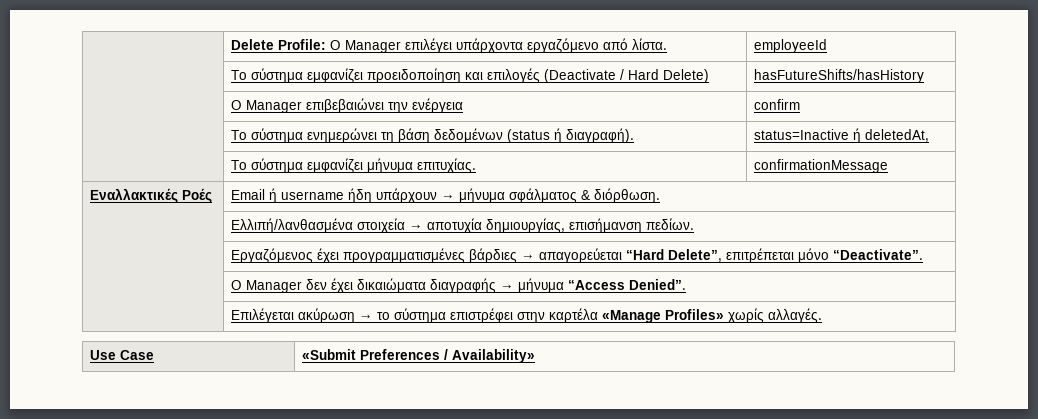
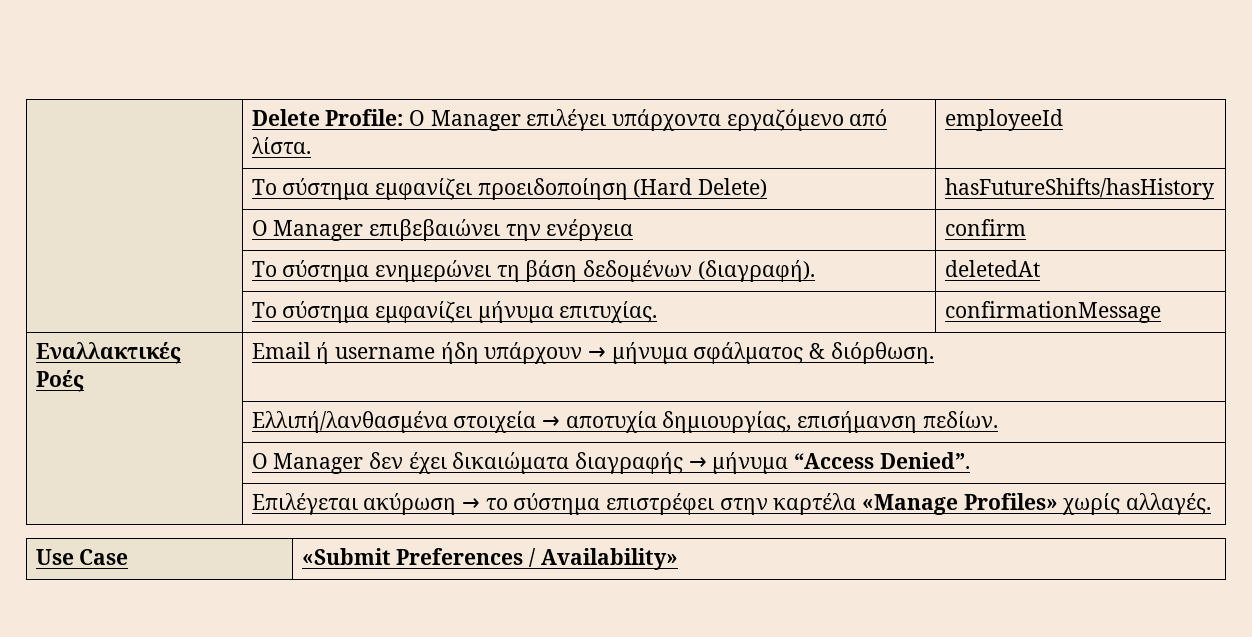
[464,68,659,83] και επιλογές (Deactivate / Hard -> [633,178,693,198] (Hard
[506,128,634,143] [753,128,929,143] (status ή διαγραφή). | status=Inactive ή deletedAt, -> [697,260,815,282] [944,260,1040,277] (διαγραφή). | deletedAt
[230,248,923,263] // | Εργαζόμενος έχει προγραμματισμένες βάρδιες → απαγορεύεται “Hard Delete”, επιτρέπεται μόνο “Deactivate”. -> (998, 419) none

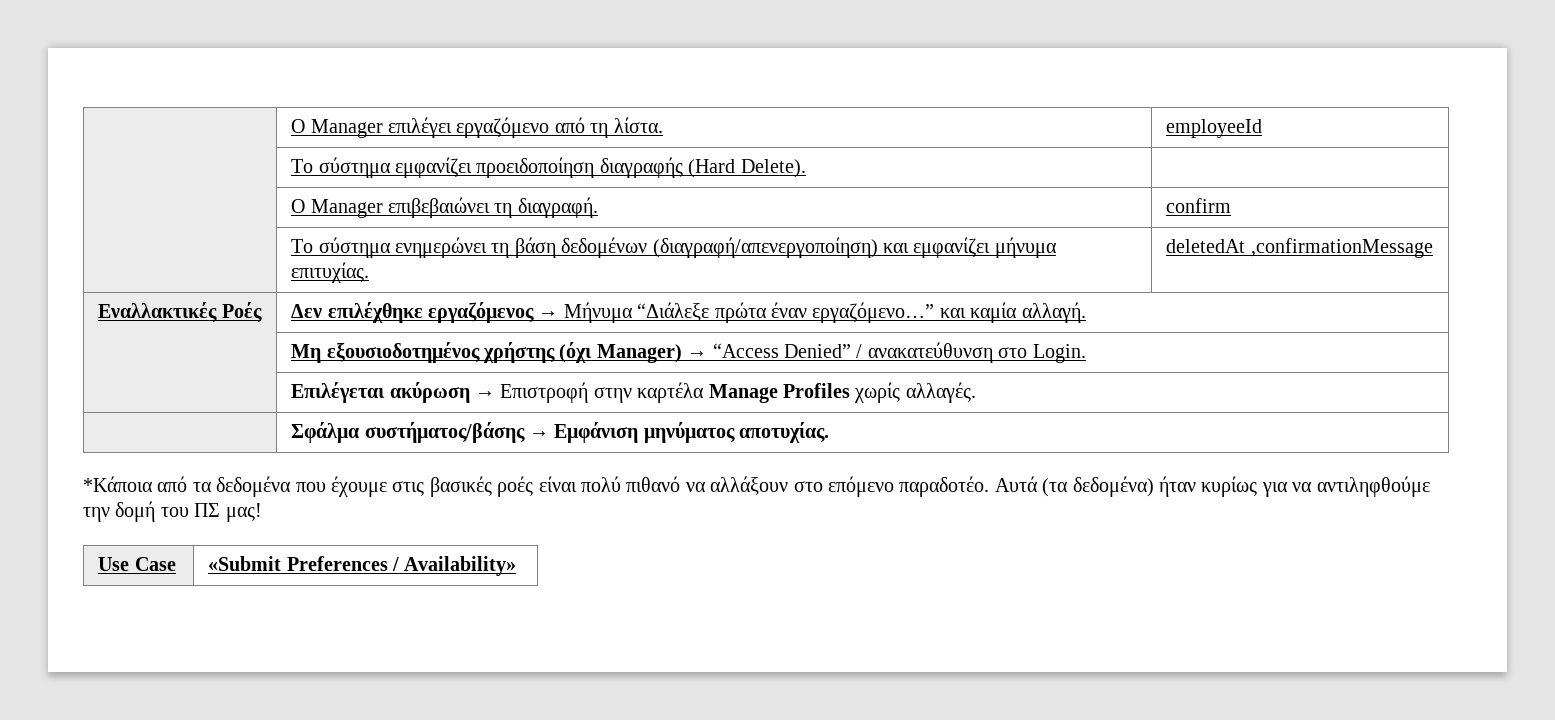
[251,109,404,126] | Delete Profile: -> (291, 126) |
[611,109,721,131] υπάρχοντα -> (453, 127) none
(888, 117) none -> [590,123,609,138] τη
[633,178,767,198] [944,178,1214,200] (Hard Delete) | hasFutureShifts/hasHistory -> [599,157,806,178] διαγραφής (Hard Delete). |
[505,219,634,241] την ενέργεια -> [494,197,598,218] τη διαγραφή.
[697,260,815,282] [944,260,1040,277] [251,301,370,323] (διαγραφή). | deletedAt // | Το σύστημα -> [652,237,910,258] (διαγραφή/απενεργοποίηση) και
[944,301,1161,323] confirmationMessage -> [1166,238,1433,258] deletedAt ,confirmationMessage
[251,342,934,364] [251,411,998,433] [251,452,970,474] [251,493,1211,515] Email ή username ήδη υπάρχουν → μήνυμα σφάλματος & διόρθωση. // | Ελλιπή/λανθασμένα στοιχεία → αποτυχία δημιουργίας, επισήμανση πεδίων. // | Ο Manager δεν έχει δικαιώματα διαγραφής → μήνυμα “Access Denied”. // | Επιλέγεται ακύρωση → το σύστημα επιστρέφει στην καρτέλα «Manage Profiles» χωρίς αλλαγές. -> [291,302,1086,323] [291,342,1086,363] [291,382,976,403] [291,422,830,443] [83,476,1430,497] [83,501,262,522] Δεν επιλέχθηκε εργαζόμενος → Μήνυμα “Διάλεξε πρώτα έναν εργαζόμενο…” και καμία αλλαγή. // | Μη εξουσιοδοτημένος χρήστης (όχι Manager) → “Access Denied” / ανακατεύθυνση στο Login. // | Επιλέγεται ακύρωση → Επιστροφή στην καρτέλα Manage Profiles χωρίς αλλαγές. // | Σφάλμα συστήματος/βάσης → Εμφάνιση μηνύματος αποτυχίας. // *Kάποια από τα δεδομένα που έχουμε στις βασικές ροές είναι πολύ πιθανό να αλλάξουν στο επόμενο παραδοτέο. Αυτά (τα δεδομένα) ήταν κυρίως για να αντιληφθούμε την δομή του ΠΣ μας!

